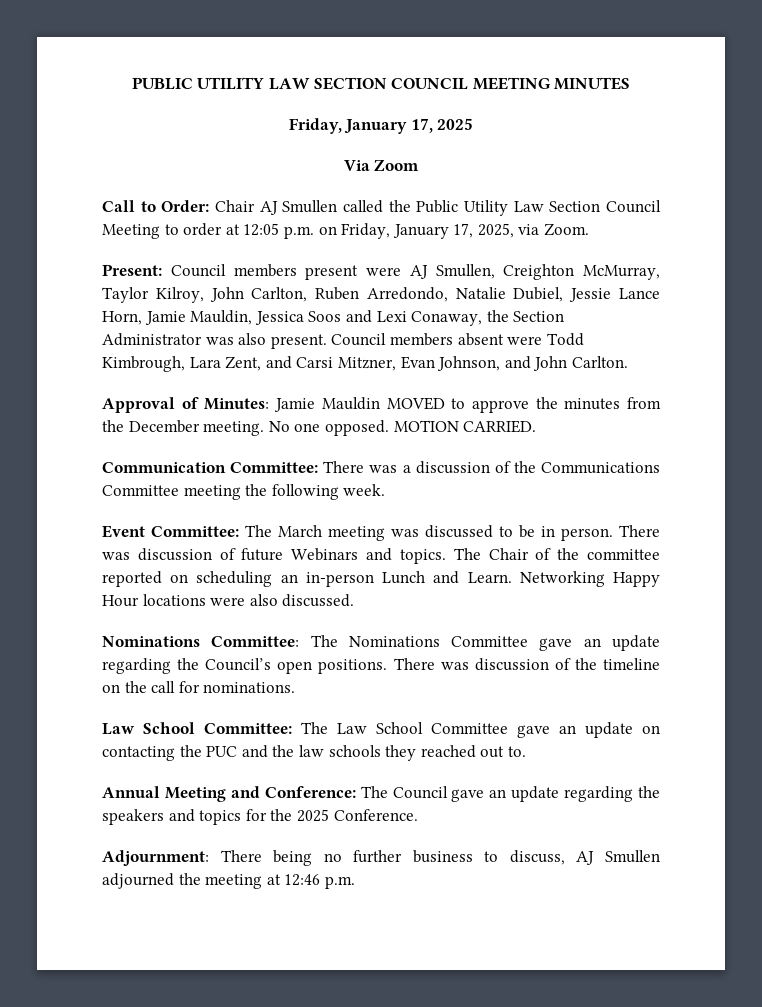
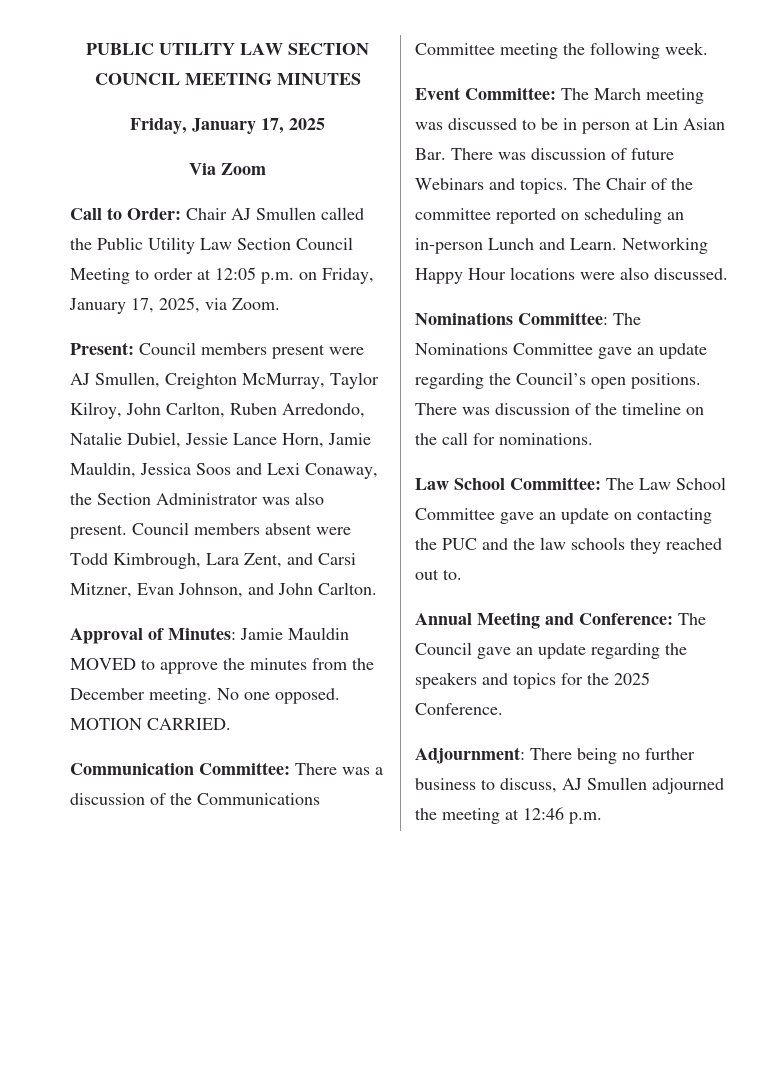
[561,528,613,541] person. -> [582,118,725,134] [415,148,446,160] person at Lin Asian Bar.

